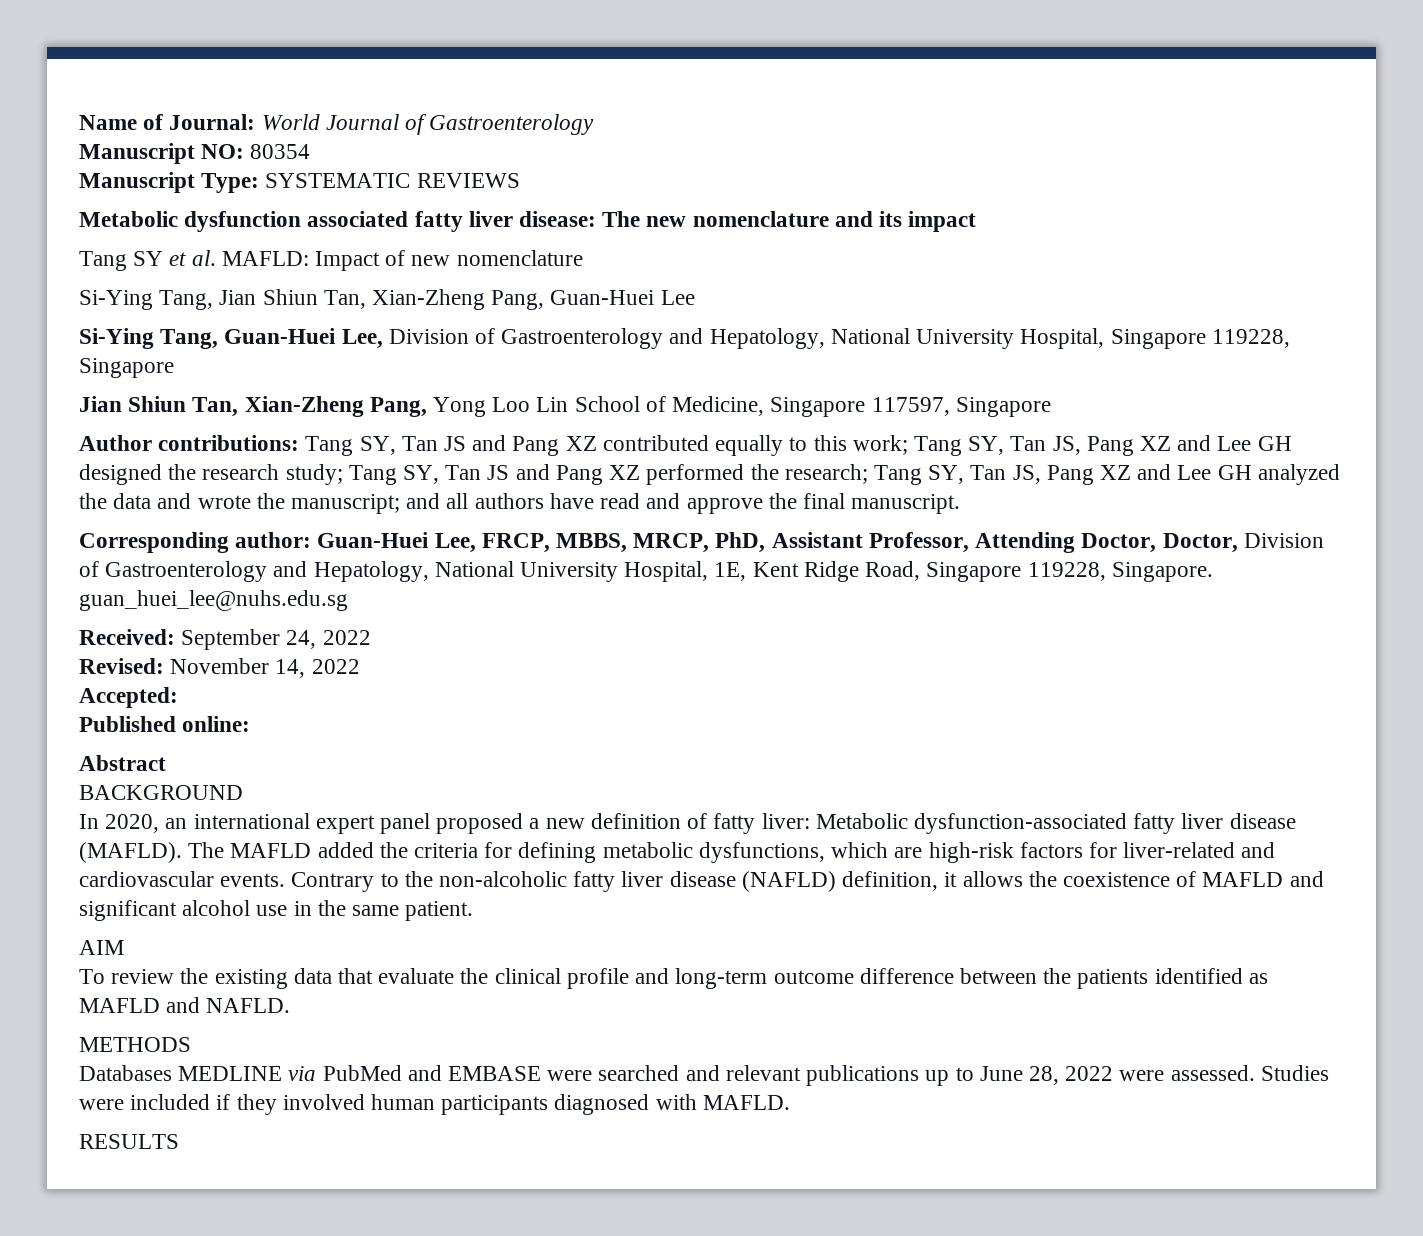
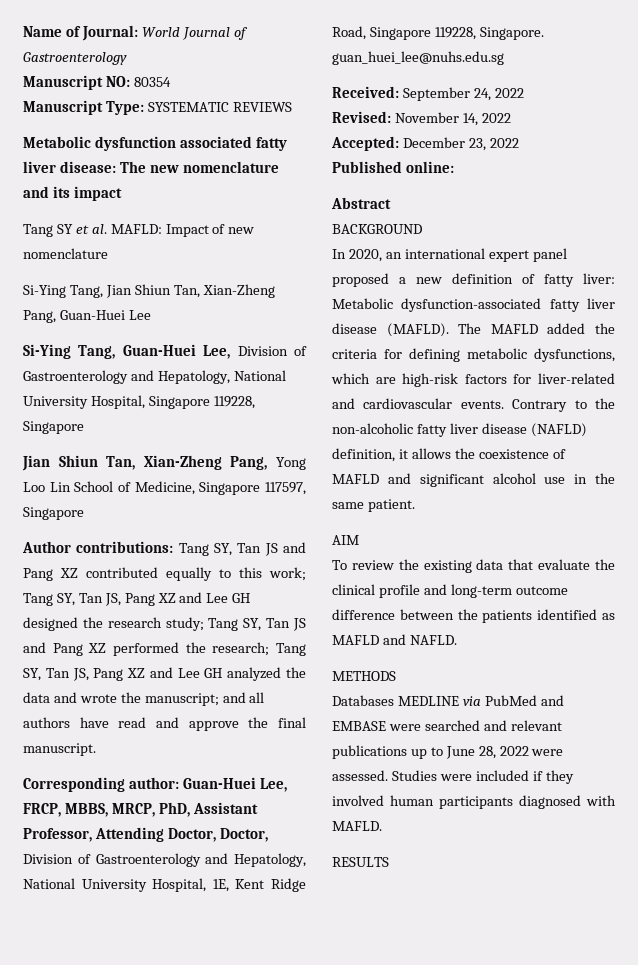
(178, 697) none -> [402,137,519,151] December 23, 2022

